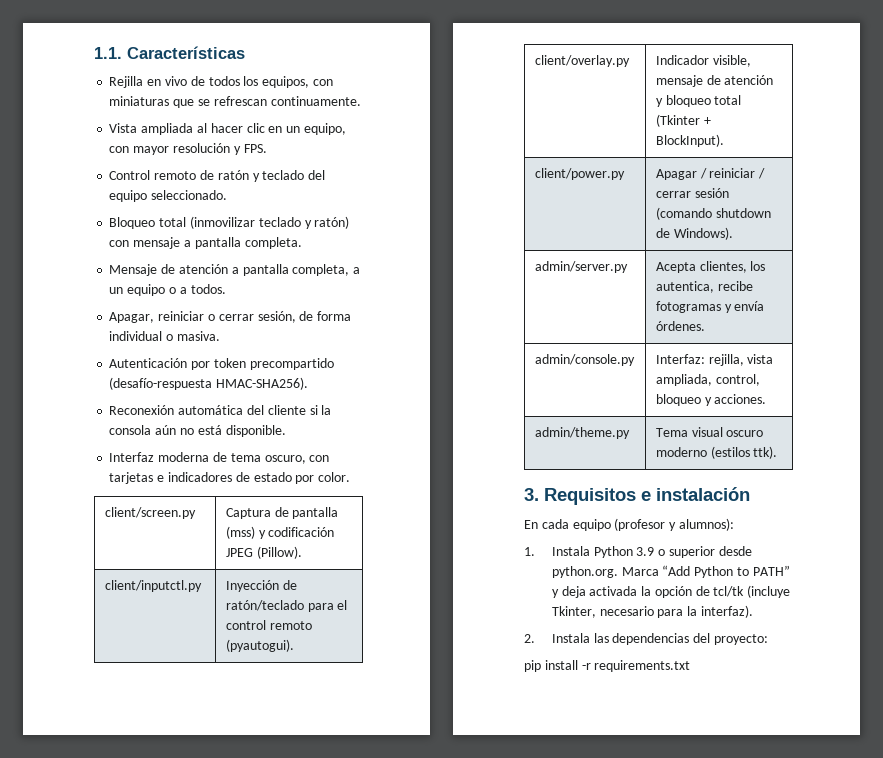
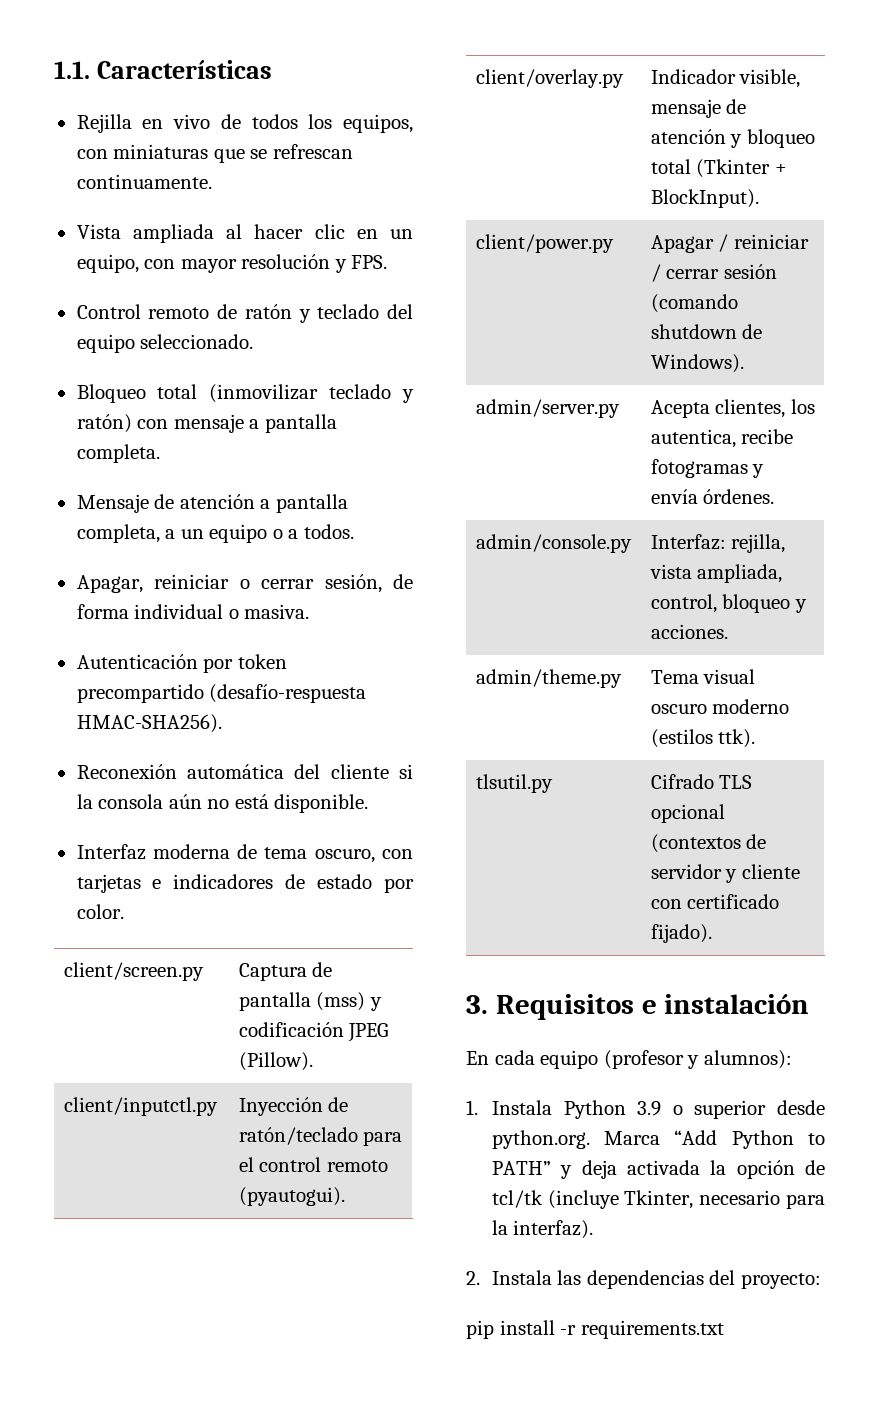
(778, 452) none -> [475,774,553,793] [650,774,753,789] [650,804,725,823] [650,834,767,853] [650,864,800,883] [650,894,780,909] [650,924,712,943] // tlsutil.py | Cifrado TLS opcional (contextos de servidor y cliente con certificado fijado).

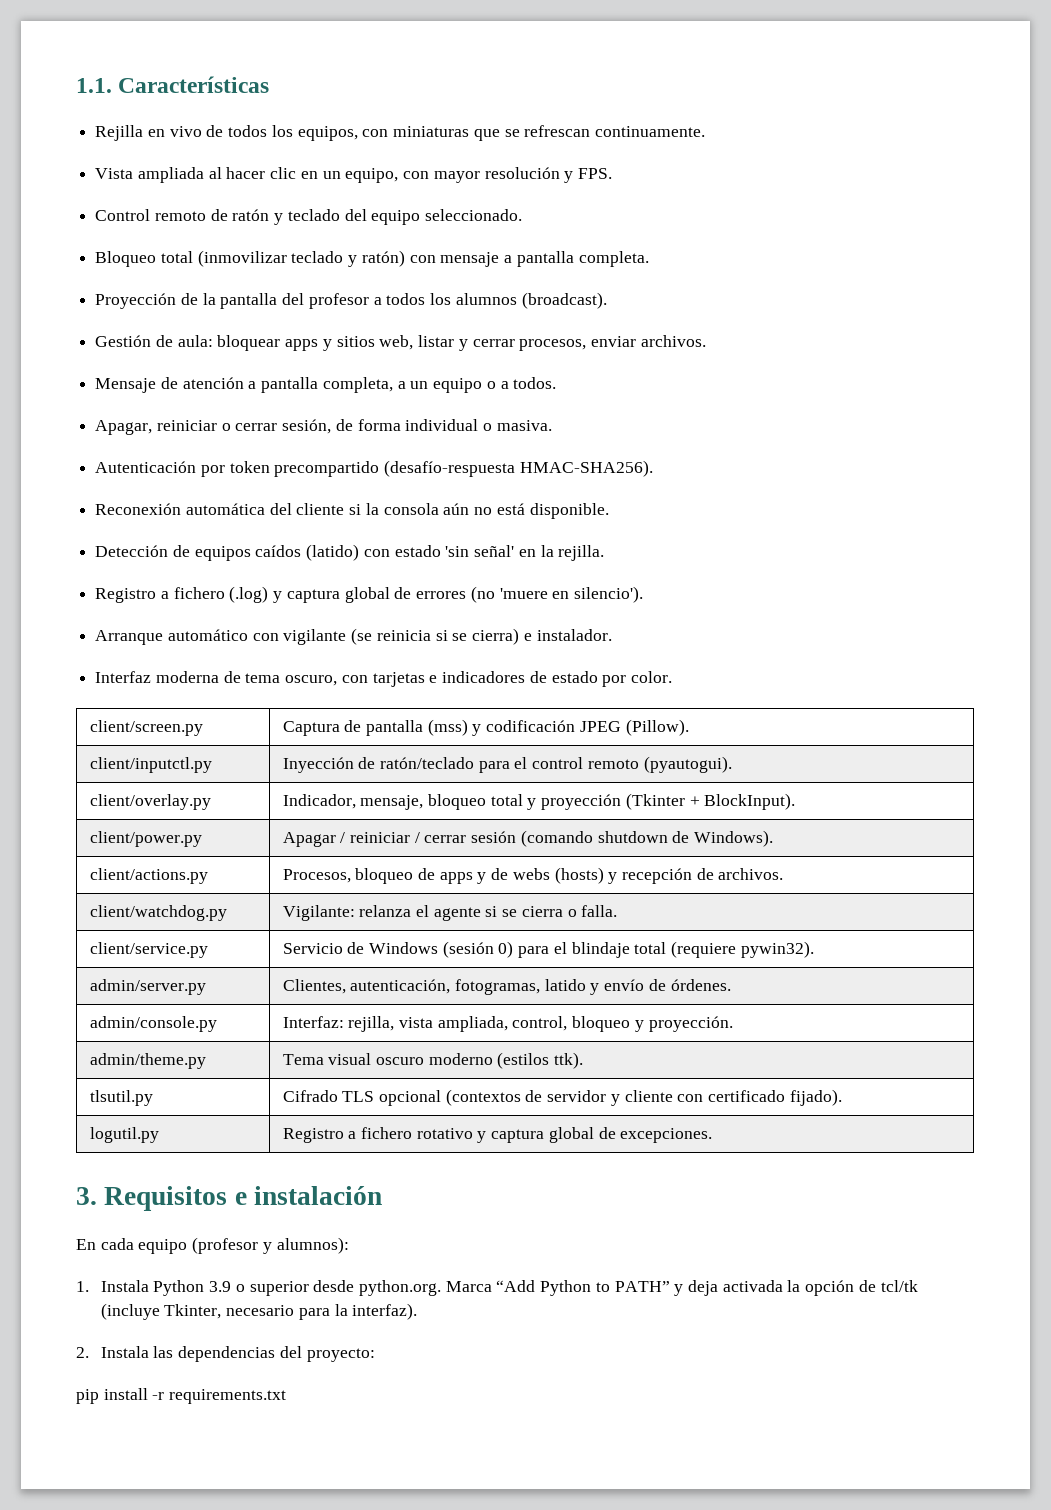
(160, 453) none -> [95,292,607,309] [95,335,706,351] // Proyección de la pantalla del profesor a todos los alumnos (broadcast). // Gestión de aula: bloquear apps y sitios web, listar y cerrar procesos, enviar archivos.
(369, 803) none -> [95,544,605,561] [95,586,643,603] [95,628,612,645] // Detección de equipos caídos (latido) con estado 'sin señal' en la rejilla. // Registro a fichero (.log) y captura global de errores (no 'muere en silencio'). // Arranque automático con vigilante (se reinicia si se cierra) e instalador.
[650,69,801,88] [650,99,747,118] [650,129,815,148] [650,159,691,174] Indicador visible, mensaje de atención y bloqueo total -> [282,794,622,810] Indicador, mensaje, bloqueo total y proyección
[475,399,620,418] [650,399,815,418] [650,429,794,448] [650,459,765,478] [650,489,698,504] admin/server.py | Acepta clientes, los autentica, recibe fotogramas y envía -> [89,868,208,884] [282,867,784,884] [89,905,227,921] [282,905,618,921] [89,942,208,958] [282,941,814,958] [89,979,206,995] [282,979,666,995] client/actions.py | Procesos, bloqueo de apps y de webs (hosts) y recepción de archivos. // client/watchdog.py | Vigilante: relanza el agente si se cierra o falla. // client/service.py | Servicio de Windows (sesión 0) para el blindaje total (requiere pywin32). // admin/server.py | Clientes, autenticación, fotogramas, latido y envío de
[650,624,728,639] acciones. -> [648,1016,733,1032] proyección.
(712, 933) none -> [89,1127,159,1143] [282,1127,713,1143] // logutil.py | Registro a fichero rotativo y captura global de excepciones.

